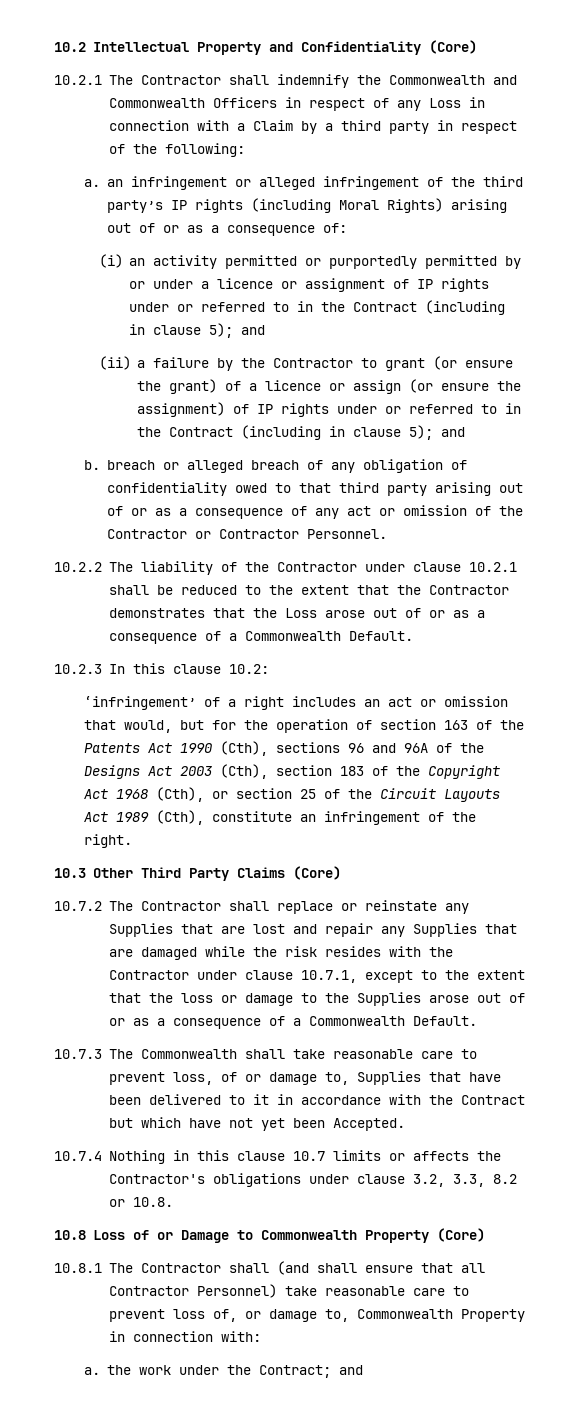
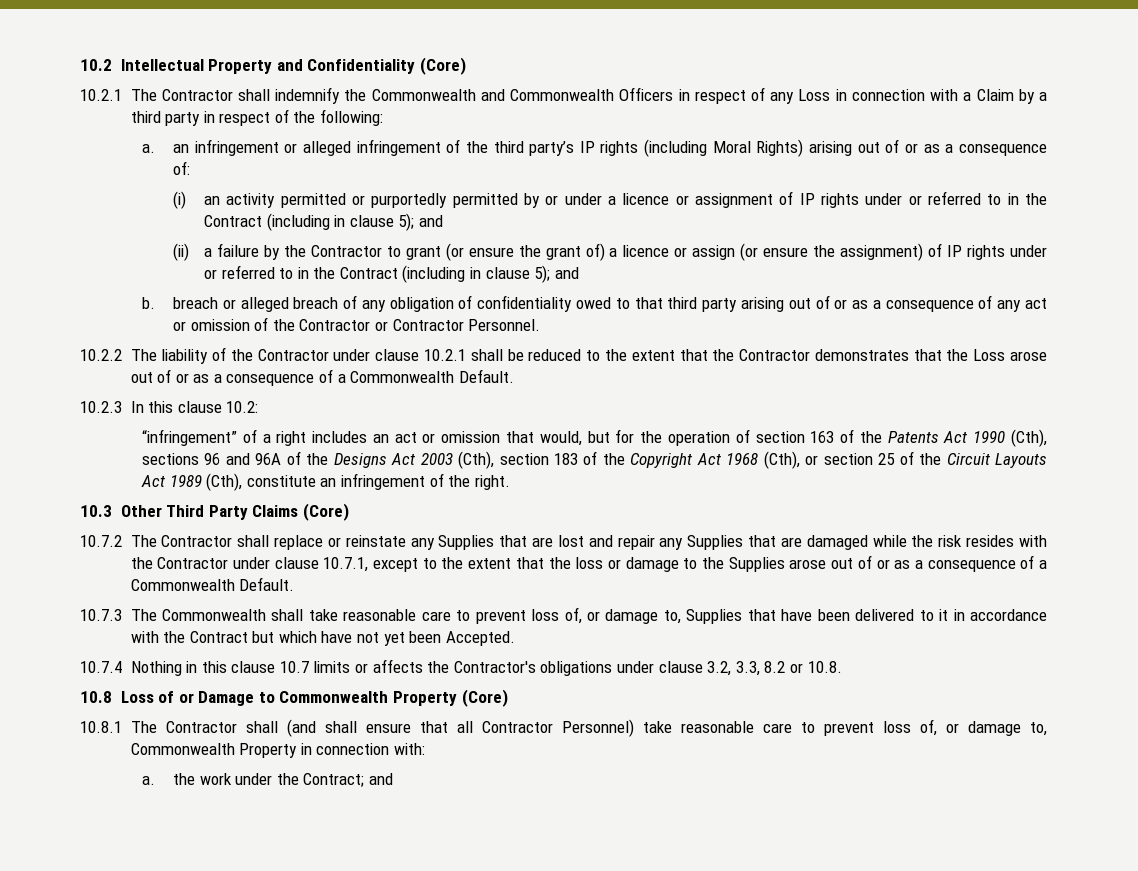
[169,379,242,394] grant) of -> [545,243,605,261] grant of)
[83,696,196,710] ‘infringement’ -> [141,429,237,446] “infringement”
[172,1072,237,1085] loss, of -> [531,607,582,624] loss of,

